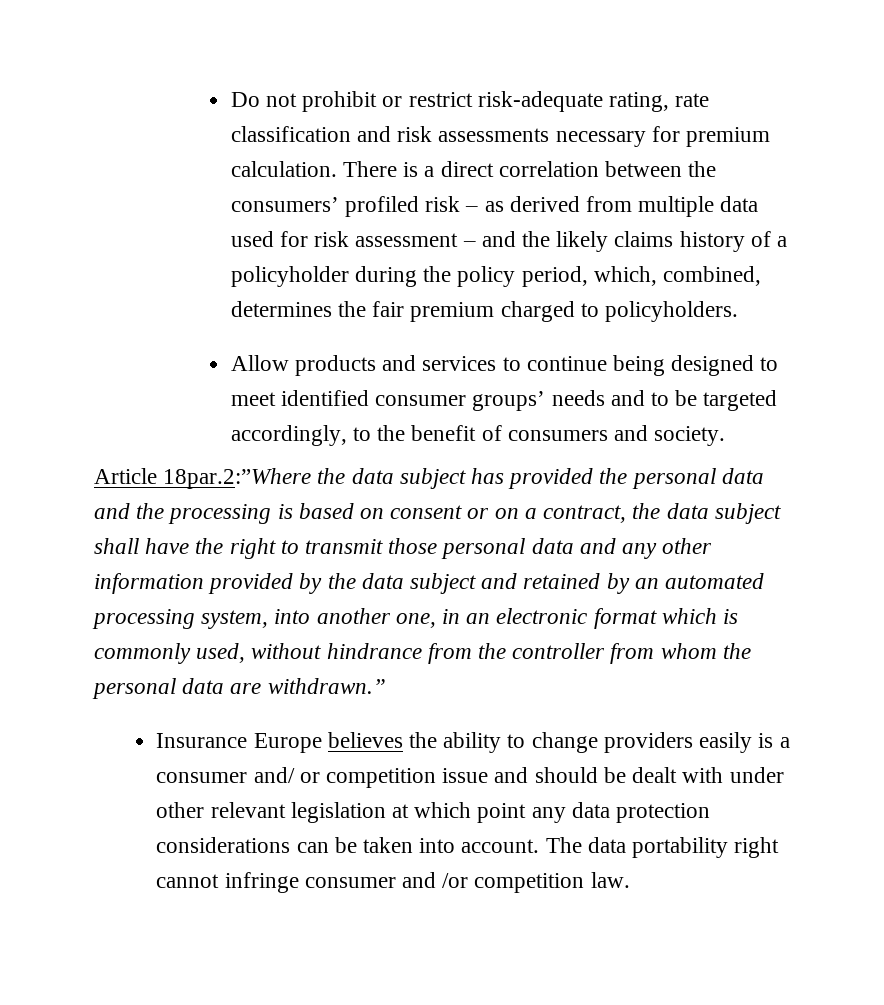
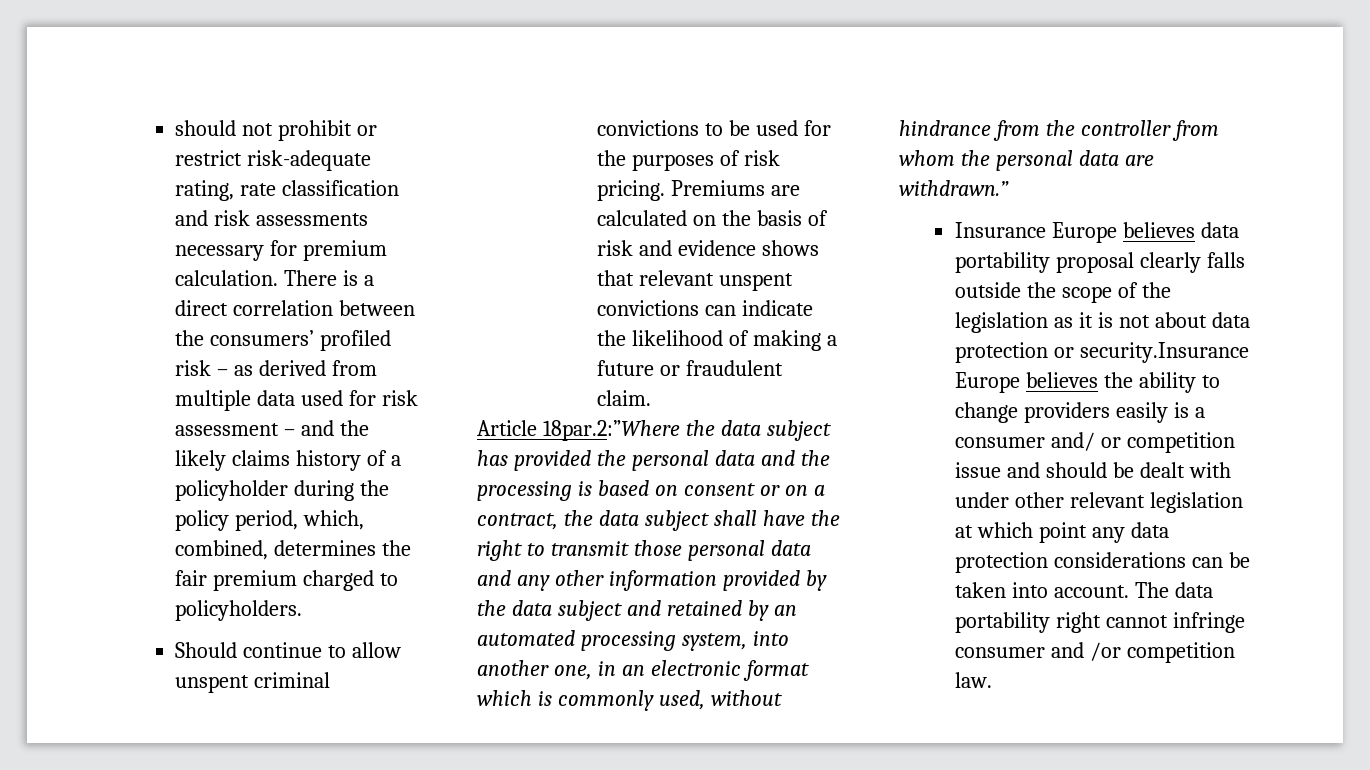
[230,92,260,107] Do -> [175,120,237,136] should
[230,355,779,376] [230,390,778,411] [230,425,726,446] Allow products and services to continue being designed to meet identified consumer groups’ needs and to be targeted accordingly, to the benefit of consumers and society. -> [175,642,402,658] [175,672,331,693] [597,120,832,136] [597,150,781,171] [597,180,801,201] [597,210,829,226] [597,240,820,256] [597,270,794,291] [597,300,814,316] [597,330,838,351] [597,360,784,376] [597,390,652,406] Should continue to allow unspent criminal convictions to be used for the purposes of risk pricing. Premiums are calculated on the basis of risk and evidence shows that relevant unspent convictions can indicate the likelihood of making a future or fraudulent claim.
(403, 740) none -> [1201,222,1240,238] [955,252,1246,273] [955,282,1172,303] [955,312,1250,333] [955,342,1250,363] [955,372,1099,393] data portability proposal clearly falls outside the scope of the legislation as it is not about data protection or security.Insurance Europe believes

